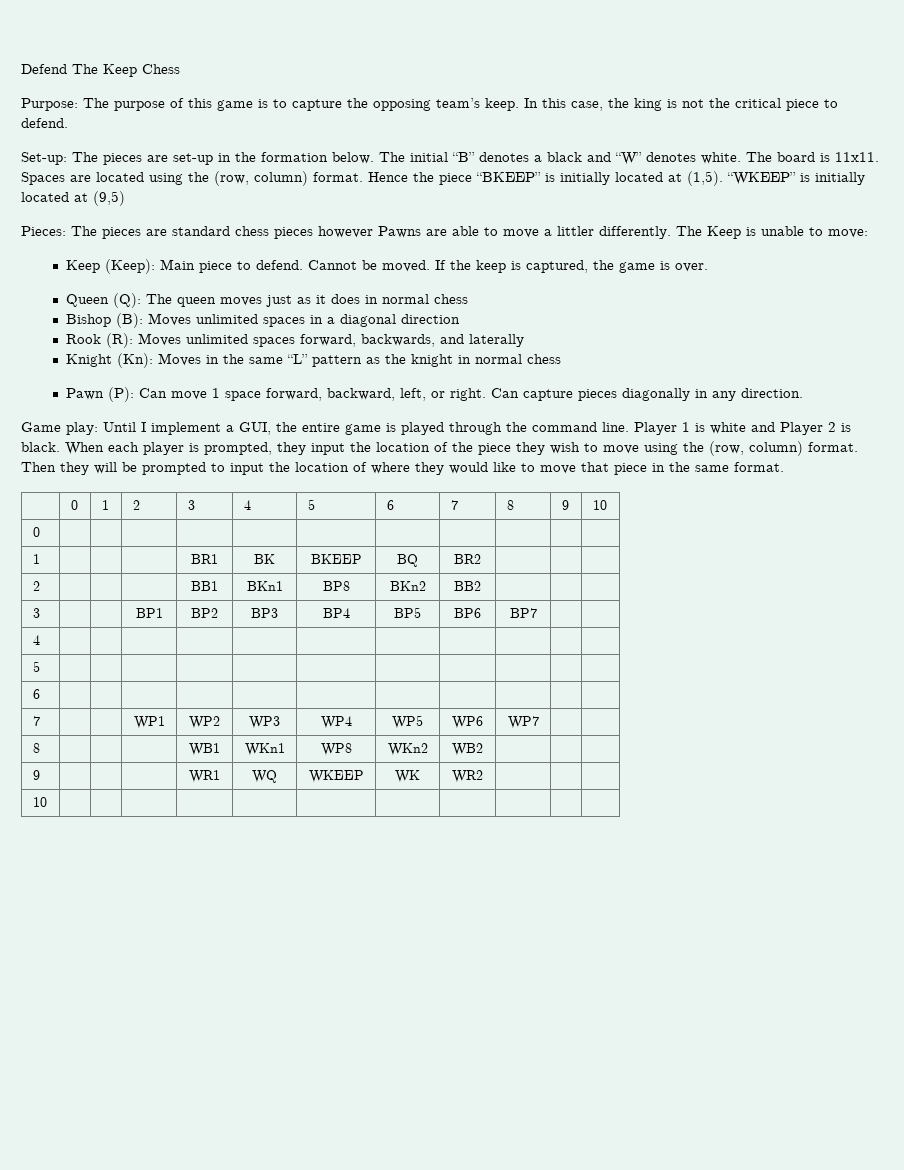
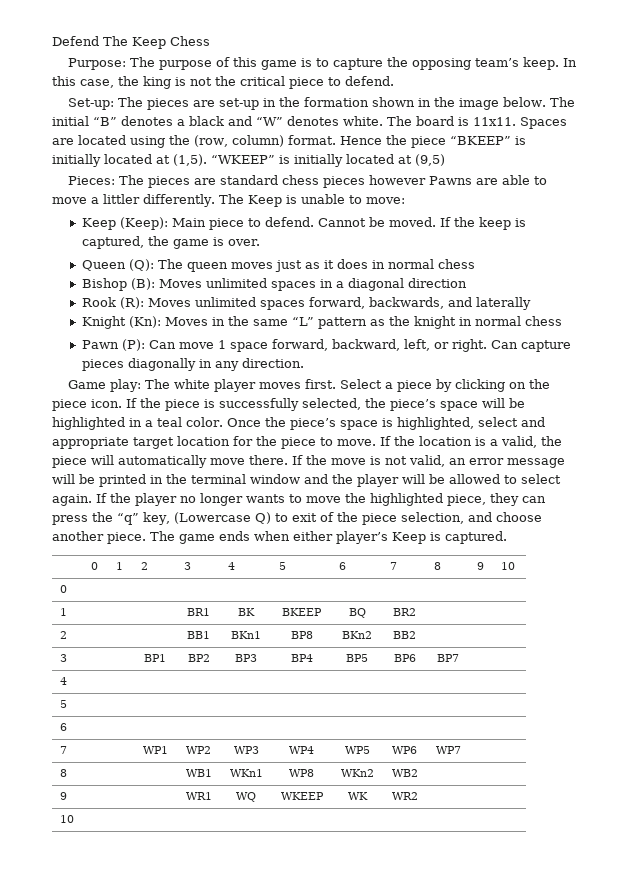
(328, 157) none -> [372,97,500,110] shown in the image
[103,422,851,435] [21,441,858,456] [21,462,784,475] Until I implement a GUI, the entire game is played through the command line. Player 1 is white and Player 2 is black. When each player is prompted, they input the location of the piece they wish to move using the (row, column) format. Then they will be prompted to input the location of where they would like to move that piece in the same format. -> [145,379,551,392] [52,398,525,411] [52,417,545,430] [52,436,562,449] [52,455,565,468] [52,474,561,487] [52,493,546,506] [52,512,542,525] [52,531,507,544] The white player moves first. Select a piece by clicking on the piece icon. If the piece is successfully selected, the piece’s space will be highlighted in a teal color. Once the piece’s space is highlighted, select and appropriate target location for the piece to move. If the location is a valid, the piece will automatically move there. If the move is not valid, an error message will be printed in the terminal window and the player will be allowed to select again. If the player no longer wants to move the highlighted piece, they can press the “q” key, (Lowercase Q) to exit of the piece selection, and choose another piece. The game ends when either player’s Keep is captured.

